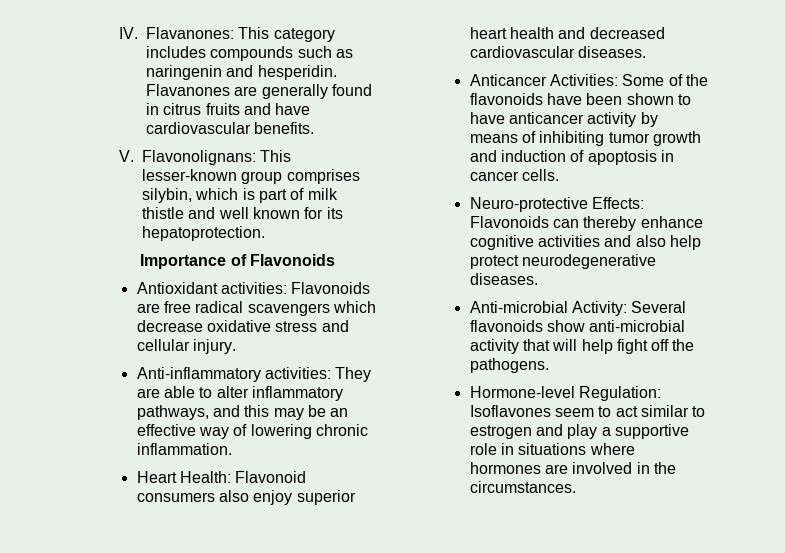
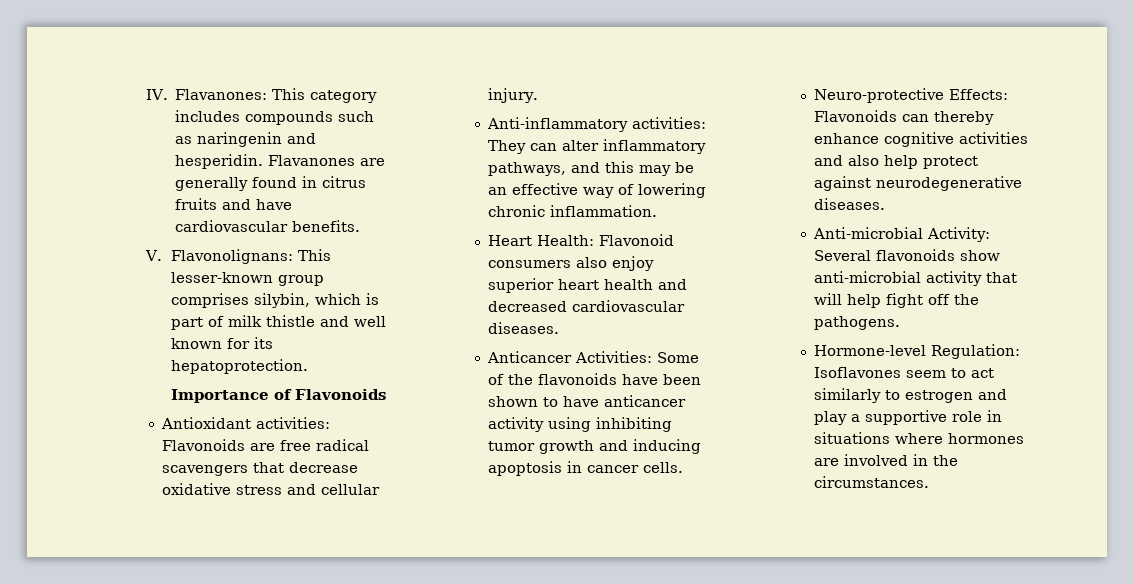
[332,301,376,313] which -> [253,462,285,473] that
[136,386,213,398] are able to -> [530,143,558,151] can
[640,112,658,127] [469,131,536,143] by means of -> [548,417,592,432] using
[500,150,585,162] induction of -> [633,439,702,454] inducing
(519, 262) none -> [814,176,872,191] against
[640,405,689,417] similar -> [814,388,882,403] similarly

